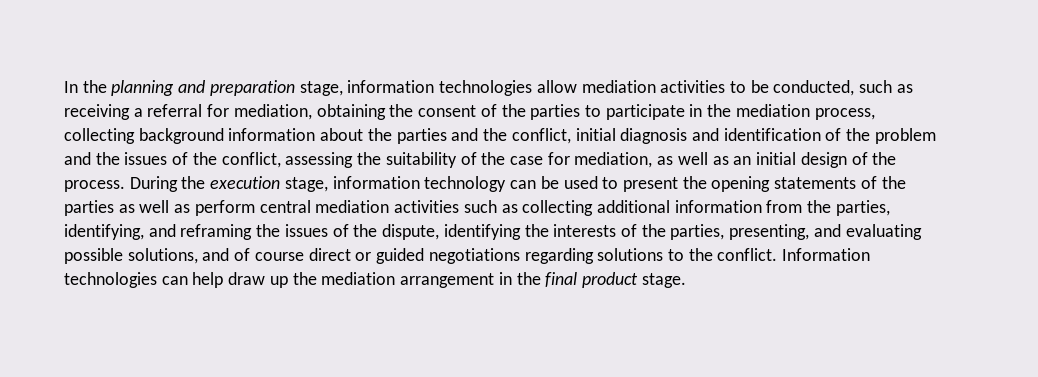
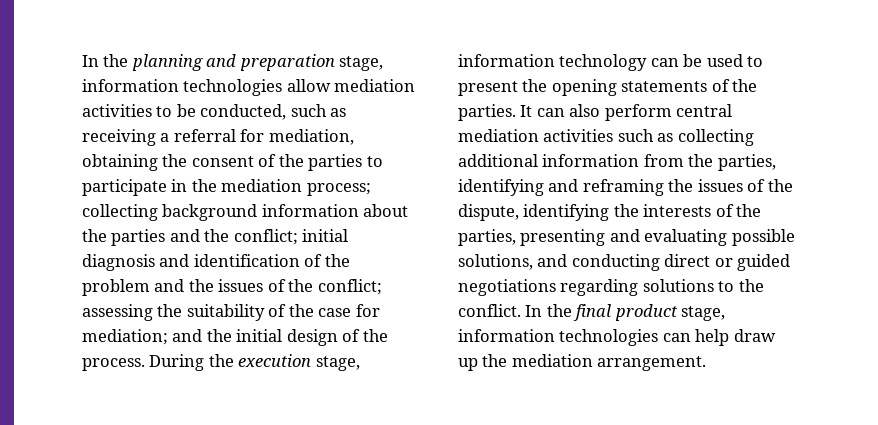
[814,108,875,120] process, -> [306,183,371,196] process;
[511,128,571,144] conflict, -> [233,229,298,245] conflict;
[221,152,281,168] conflict, -> [317,279,382,295] conflict;
[574,152,752,168] mediation, as well as an -> [82,329,232,345] mediation; and the
[64,200,191,216] parties as well as -> [458,104,601,121] parties. It can also
[64,224,144,240] identifying, -> [458,179,544,196] identifying
[729,224,810,240] presenting, -> [520,229,606,246] presenting
[234,248,304,261] of course -> [571,254,660,271] conducting
[782,248,871,261] Information -> [525,304,726,321] [458,329,555,342] In the final product stage, information
[400,272,686,288] arrangement in the final product stage. -> [597,356,707,371] arrangement.

